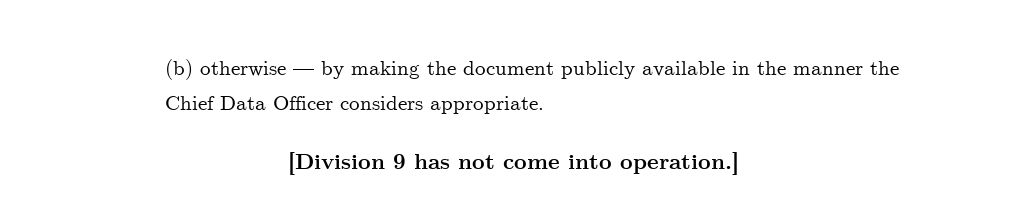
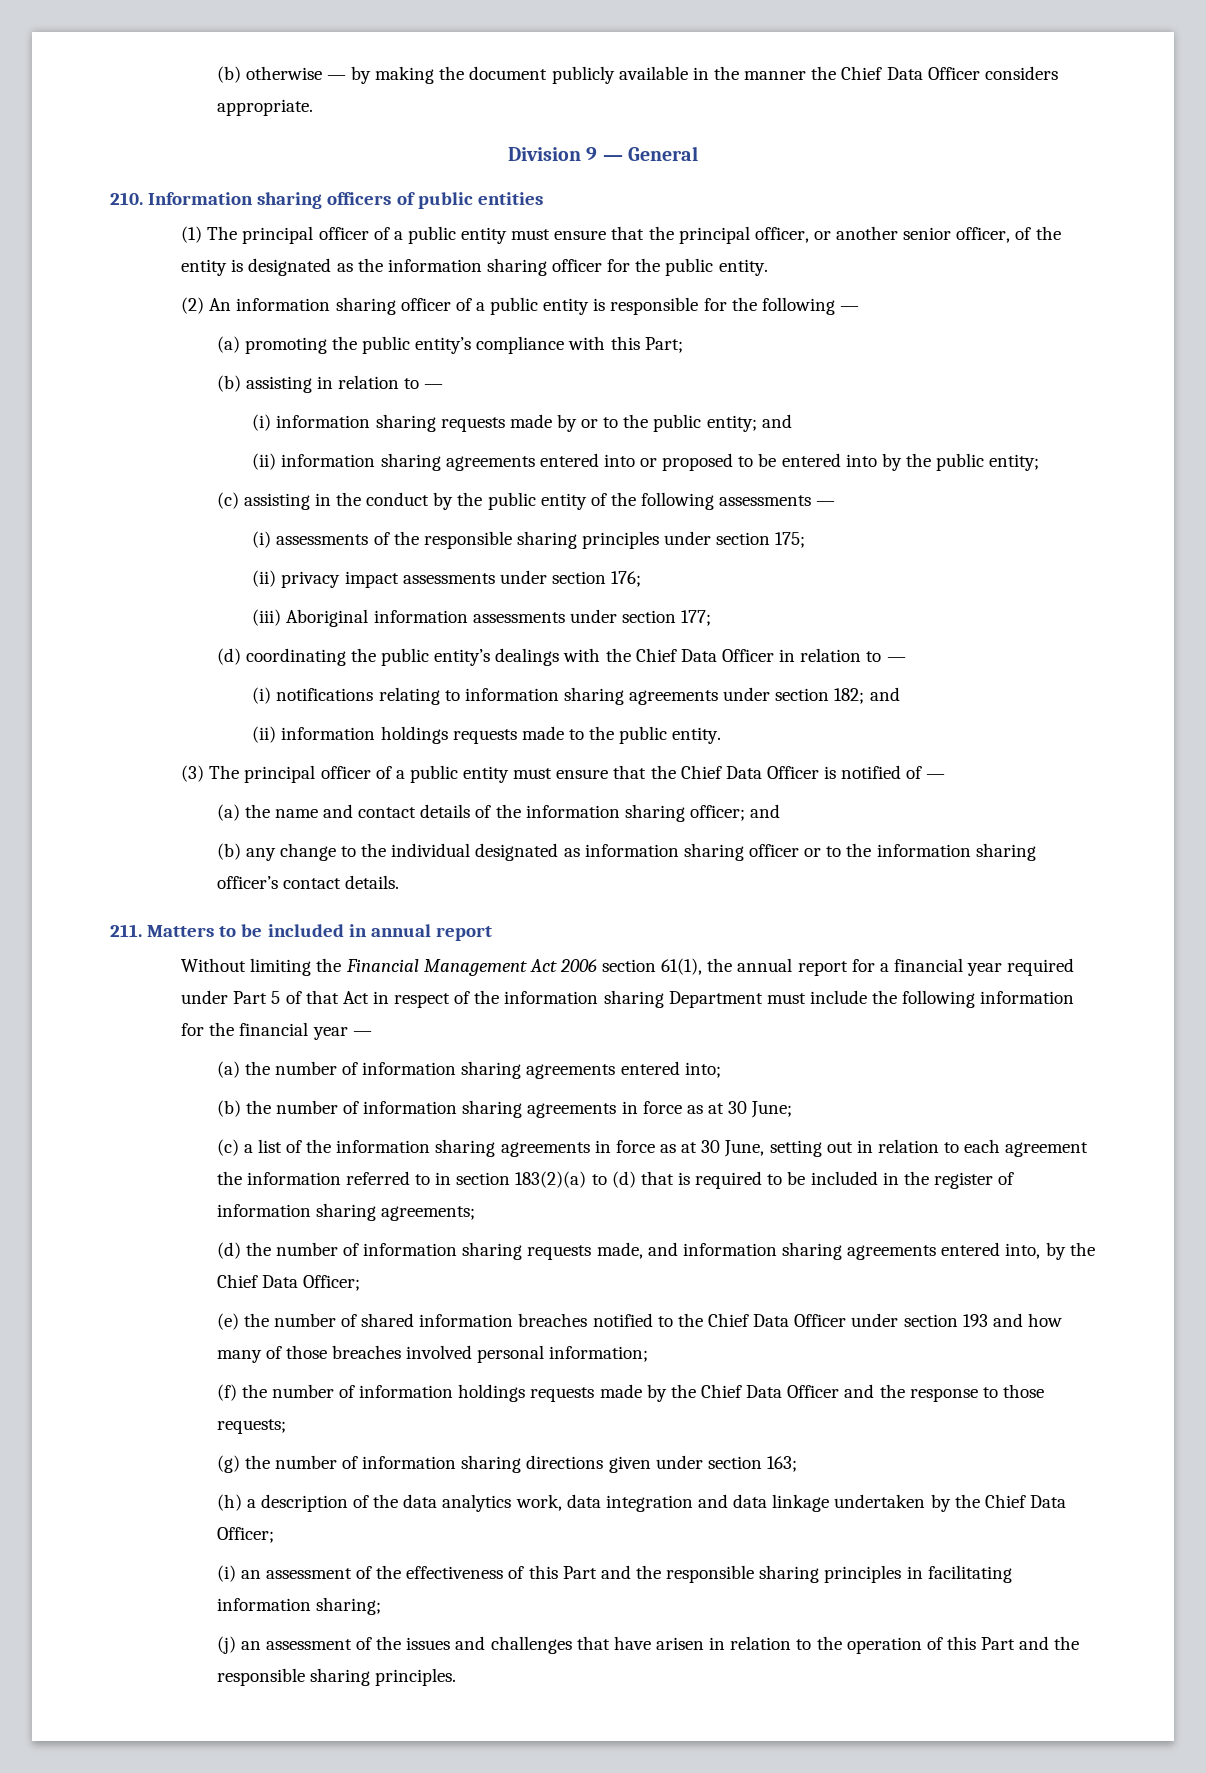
[287,152,739,175] [Division 9 has not come into operation.] -> [507,146,699,161] [110,192,543,209] [181,226,1061,244] [181,258,768,276] [181,297,859,315] [216,336,683,354] [216,375,444,393] [252,414,792,432] [252,453,1040,471] [216,492,836,510] [252,531,806,549] [252,570,642,588] [252,609,712,627] [216,648,906,666] [252,687,900,705] [252,726,722,744] [181,765,946,783] [216,804,781,822] [216,843,1036,861] [216,875,399,889] [110,924,492,941] [181,958,1075,976] [181,990,1075,1008] [181,1022,372,1040] [216,1061,721,1079] [216,1100,793,1118] [216,1139,1089,1157] [216,1171,1015,1189] [216,1203,475,1221] [216,1242,1095,1260] [216,1274,360,1291] [216,1313,1062,1330] [216,1345,649,1363] [216,1384,1044,1402] [216,1419,286,1434] [216,1455,798,1473] [216,1494,1066,1512] [216,1527,274,1543] [216,1565,1012,1583] [216,1597,381,1615] [216,1636,1080,1654] [216,1668,456,1686] Division 9 — General // 210. Information sharing officers of public entities // (1) The principal officer of a public entity must ensure that the principal officer, or another senior officer, of the entity is designated as the information sharing officer for the public entity. // (2) An information sharing officer of a public entity is responsible for the following — // (a) promoting the public entity’s compliance with this Part; // (b) assisting in relation to — // (i) information sharing requests made by or to the public entity; and // (ii) information sharing agreements entered into or proposed to be entered into by the public entity; // (c) assisting in the conduct by the public entity of the following assessments — // (i) assessments of the responsible sharing principles under section 175; // (ii) privacy impact assessments under section 176; // (iii) Aboriginal information assessments under section 177; // (d) coordinating the public entity’s dealings with the Chief Data Officer in relation to — // (i) notifications relating to information sharing agreements under section 182; and // (ii) information holdings requests made to the public entity. // (3) The principal officer of a public entity must ensure that the Chief Data Officer is notified of — // (a) the name and contact details of the information sharing officer; and // (b) any change to the individual designated as information sharing officer or to the information sharing officer’s contact details. // 211. Matters to be included in annual report // Without limiting the Financial Management Act 2006 section 61(1), the annual report for a financial year required under Part 5 of that Act in respect of the information sharing Department must include the following information for the financial year — // (a) the number of information sharing agreements entered into; // (b) the number of information sharing agreements in force as at 30 June; // (c) a list of the information sharing agreements in force as at 30 June, setting out in relation to each agreement the information referred to in section 183(2)(a) to (d) that is required to be included in the register of information sharing agreements; // (d) the number of information sharing requests made, and information sharing agreements entered into, by the Chief Data Officer; // (e) the number of shared information breaches notified to the Chief Data Officer under section 193 and how many of those breaches involved personal information; // (f) the number of information holdings requests made by the Chief Data Officer and the response to those requests; // (g) the number of information sharing directions given under section 163; // (h) a description of the data analytics work, data integration and data linkage undertaken by the Chief Data Officer; // (i) an assessment of the effectiveness of this Part and the responsible sharing principles in facilitating information sharing; // (j) an assessment of the issues and challenges that have arisen in relation to the operation of this Part and the responsible sharing principles.

